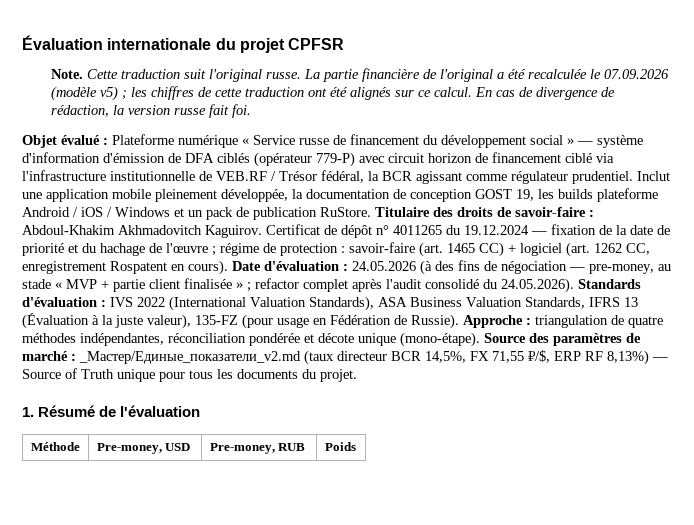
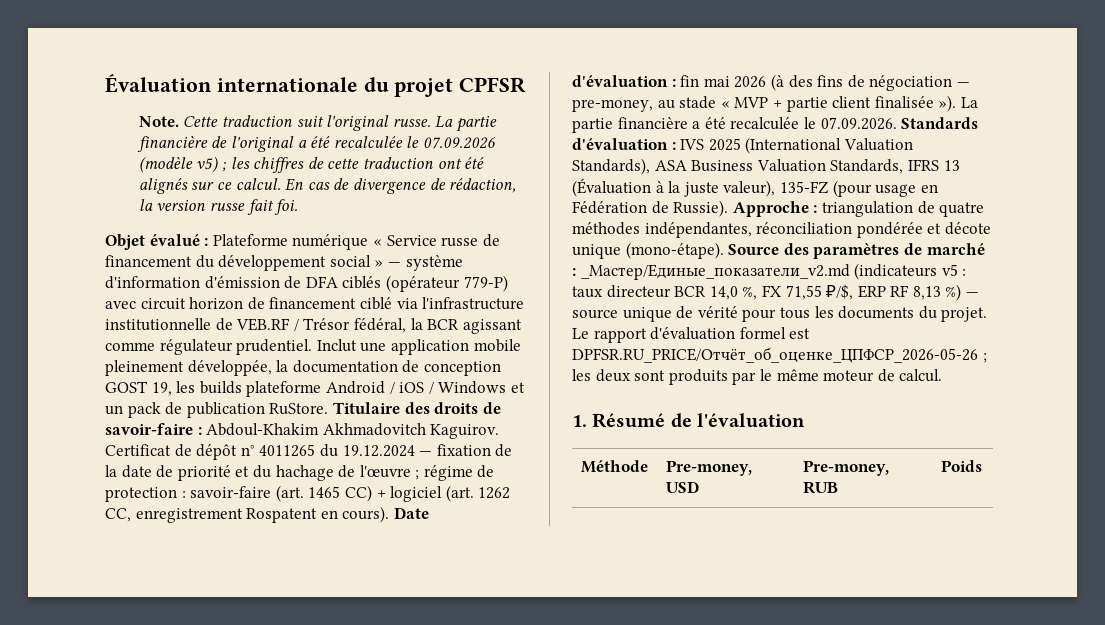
[352,261,416,271] 24.05.2026 -> [680,75,767,88] fin mai 2026
[236,278,574,293] » ; refactor complet après l'audit consolidé du 24.05.2026). -> [938,95,978,112] [572,117,897,133] »). La partie financière a été recalculée le 07.09.2026.
[137,297,165,307] 2022 -> [708,138,741,151] 2025
[304,350,466,365] (taux directeur BCR 14,5%, -> [854,263,967,280] [572,285,758,300] (indicateurs v5 : taux directeur BCR 14,0 %,
[607,350,668,365] [22,368,155,382] 8,13%) — Source of Truth unique -> [912,284,980,301] [572,306,738,322] 8,13 %) — source unique de vérité
(357, 375) none -> [572,327,811,343] [572,347,987,363] [572,369,943,385] Le rapport d'évaluation formel est DPFSR.RU_PRICE/Отчёт_об_оценке_ЦПФСР_2026-05-26 ; les deux sont produits par le même moteur de calcul.

